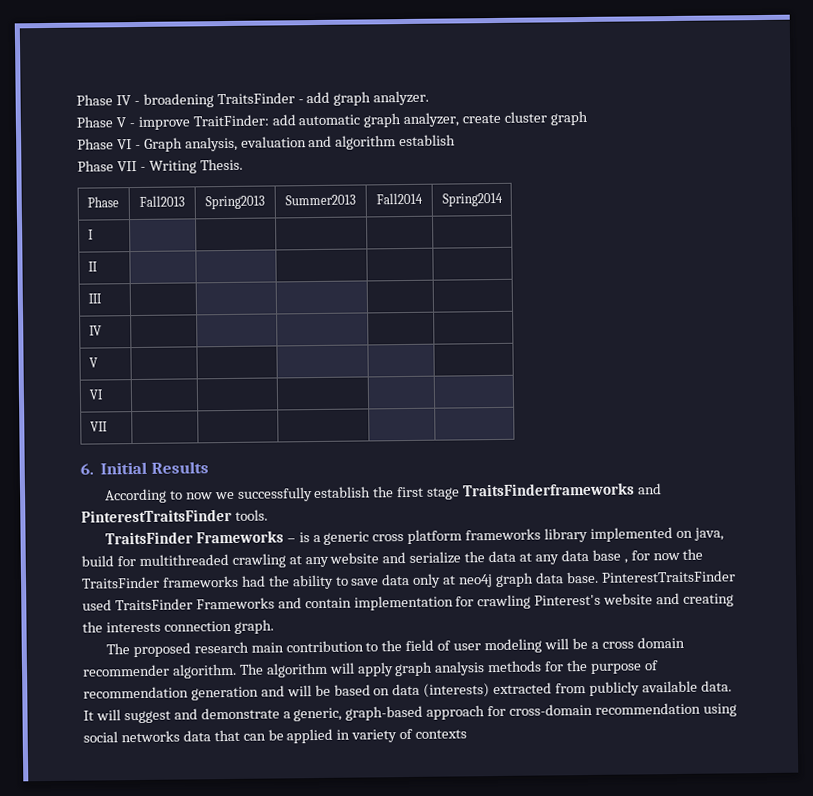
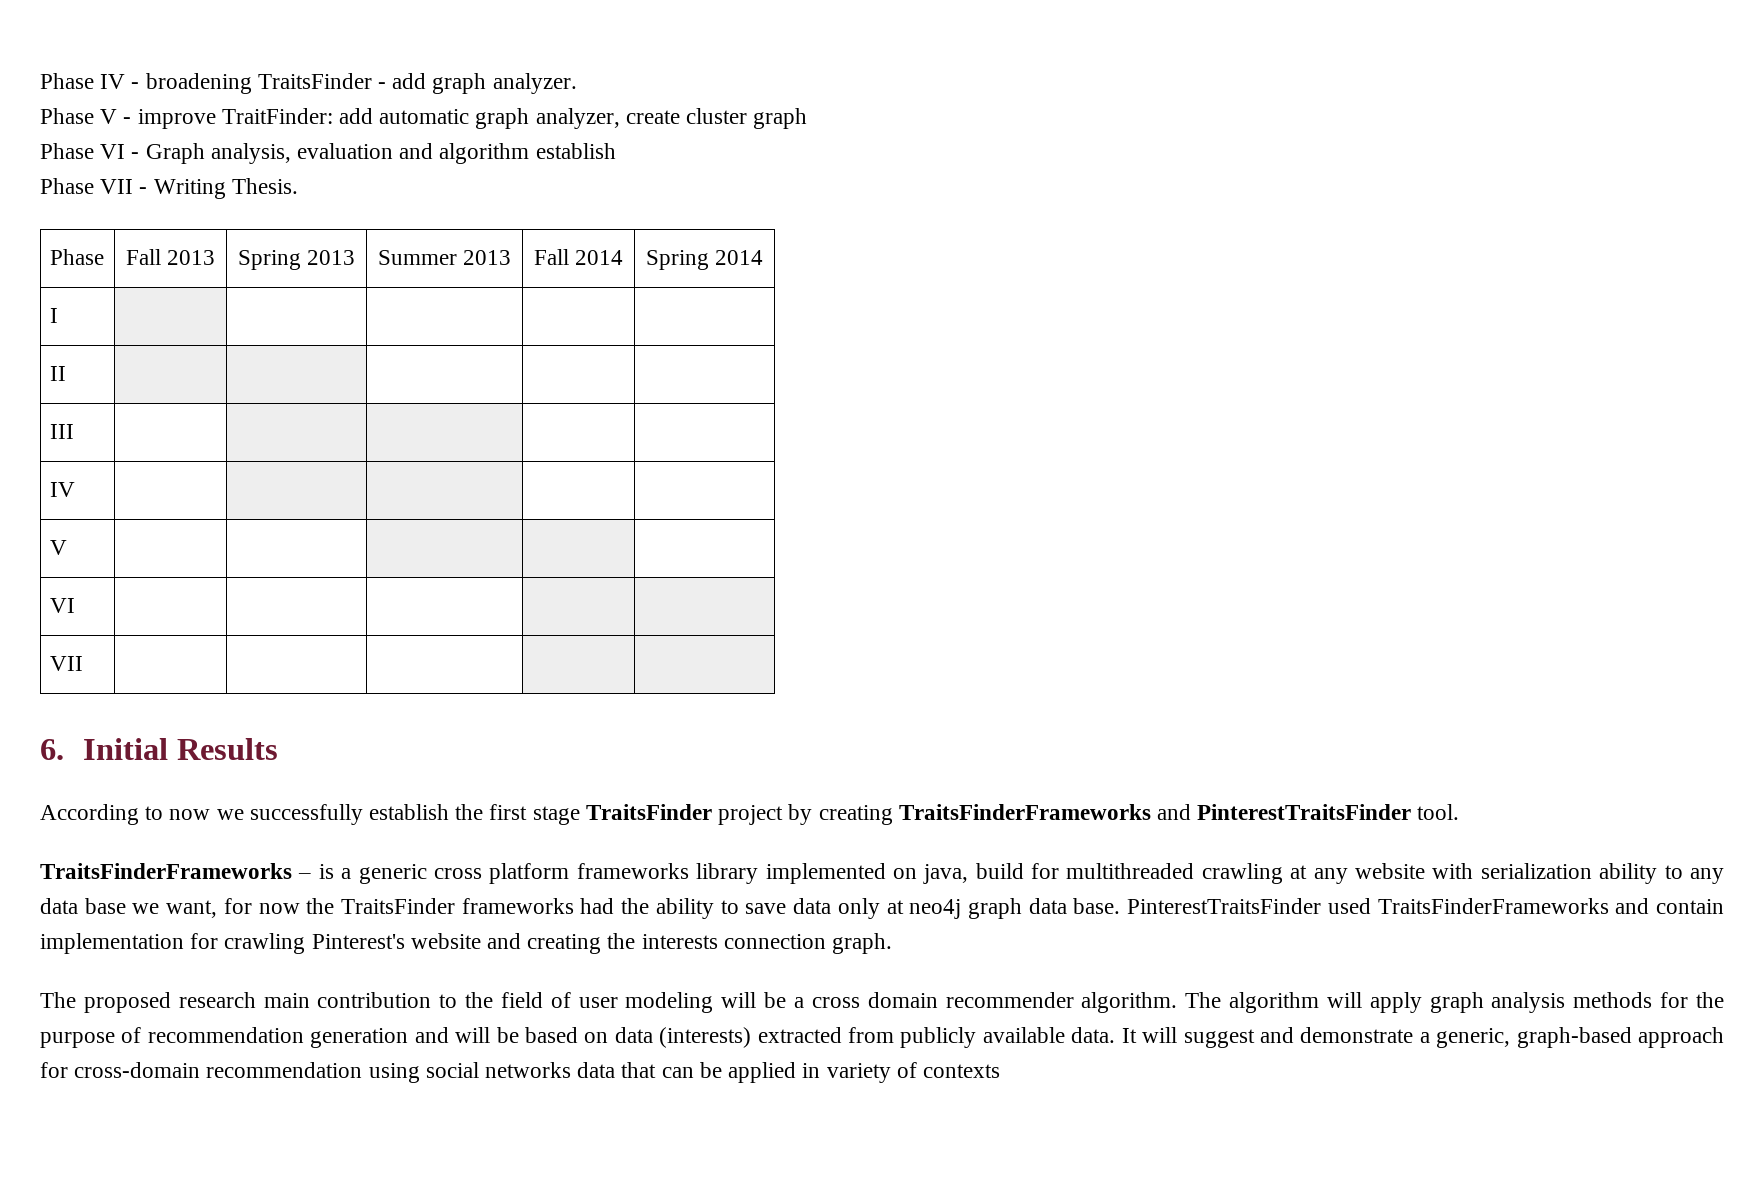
[139,195,185,207] [205,195,265,210] [285,194,356,206] [376,192,423,205] [441,192,503,207] Fall2013 | Spring2013 | Summer2013 | Fall2014 | Spring2014 -> [125,249,216,265] [237,250,356,270] [377,250,512,265] [533,249,624,265] [645,250,764,270] Fall 2013 | Spring 2013 | Summer 2013 | Fall 2014 | Spring 2014
[462,482,663,497] [81,508,268,523] [104,530,284,545] TraitsFinderframeworks and PinterestTraitsFinder tools. // TraitsFinder Frameworks -> [585,804,1460,825] [40,863,292,879] TraitsFinder project by creating TraitsFinderFrameworks and PinterestTraitsFinder tool. // TraitsFinderFrameworks
[382,550,533,564] and serialize the data at -> [1432,863,1683,884] with serialization ability to
[623,558,628,564] , -> [132,900,218,918] we want,
[114,597,275,611] TraitsFinder Frameworks -> [1377,898,1609,914] TraitsFinderFrameworks

